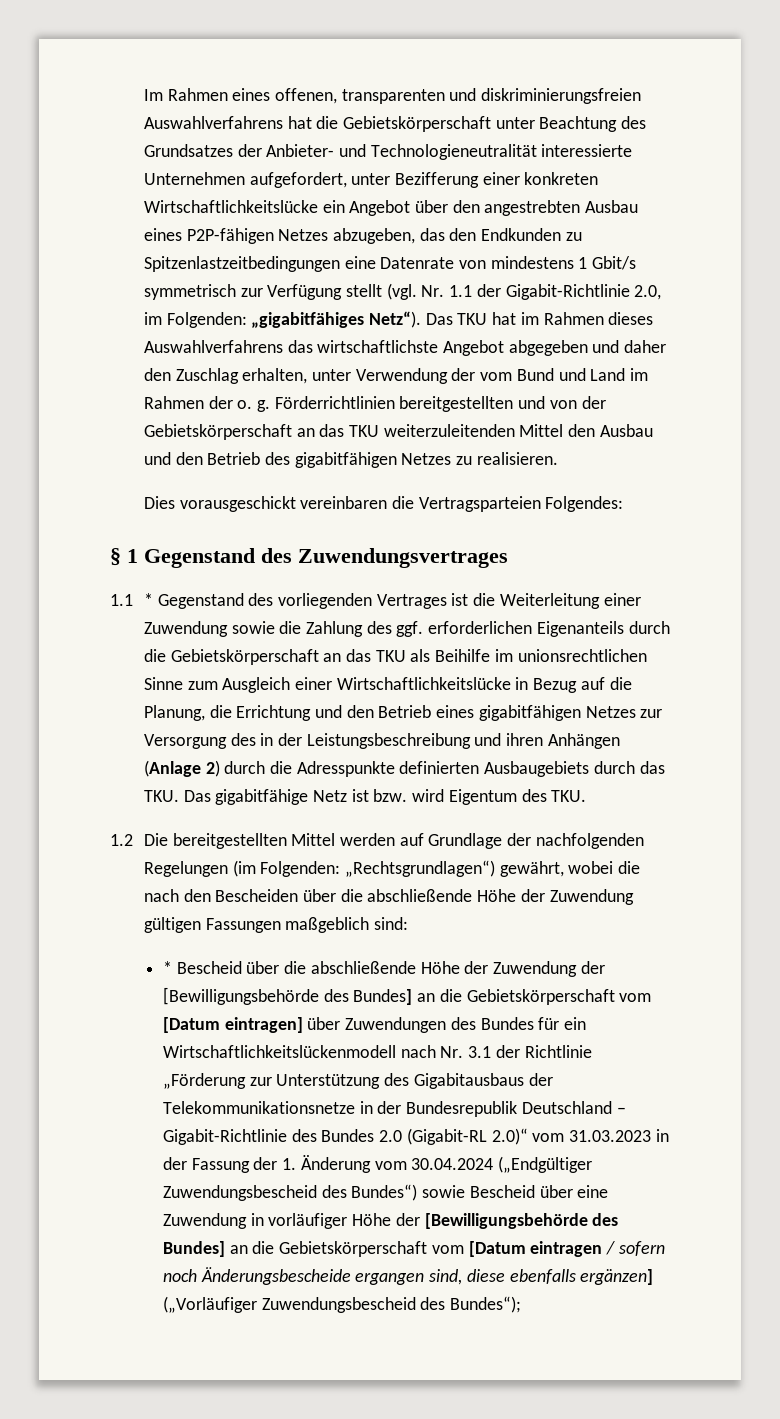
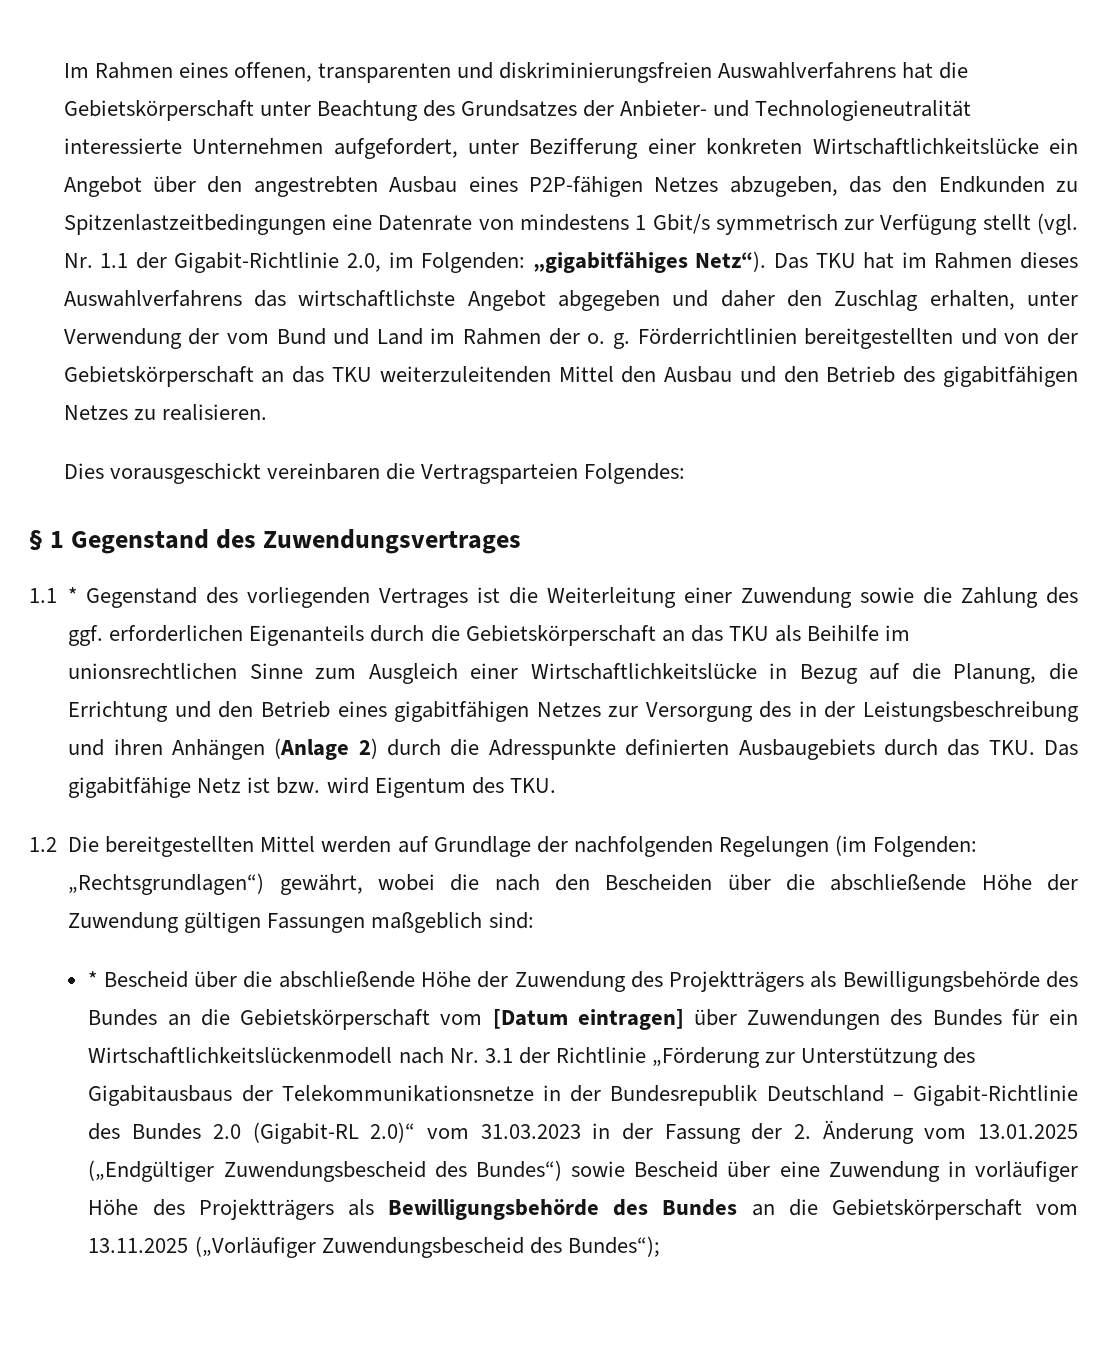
[580,961,605,974] [163,987,413,1005] der [Bewilligungsbehörde des Bundes] -> [630,971,1078,992] [88,1009,158,1026] des Projektträgers als Bewilligungsbehörde des Bundes
[282,1158,297,1170] 1. -> [793,1124,811,1139] 2.
[411,1158,494,1170] 30.04.2024 -> [977,1124,1078,1139] 13.01.2025
[395,1213,619,1229] [163,1241,665,1257] [163,1267,654,1285] der [Bewilligungsbehörde des Bundes] an die Gebietskörperschaft vom [Datum eintragen / sofern noch Änderungsbescheide ergangen sind, diese ebenfalls ergänzen] -> [152,1199,1078,1220] [88,1238,189,1253] des Projektträgers als Bewilligungsbehörde des Bundes an die Gebietskörperschaft vom 13.11.2025

